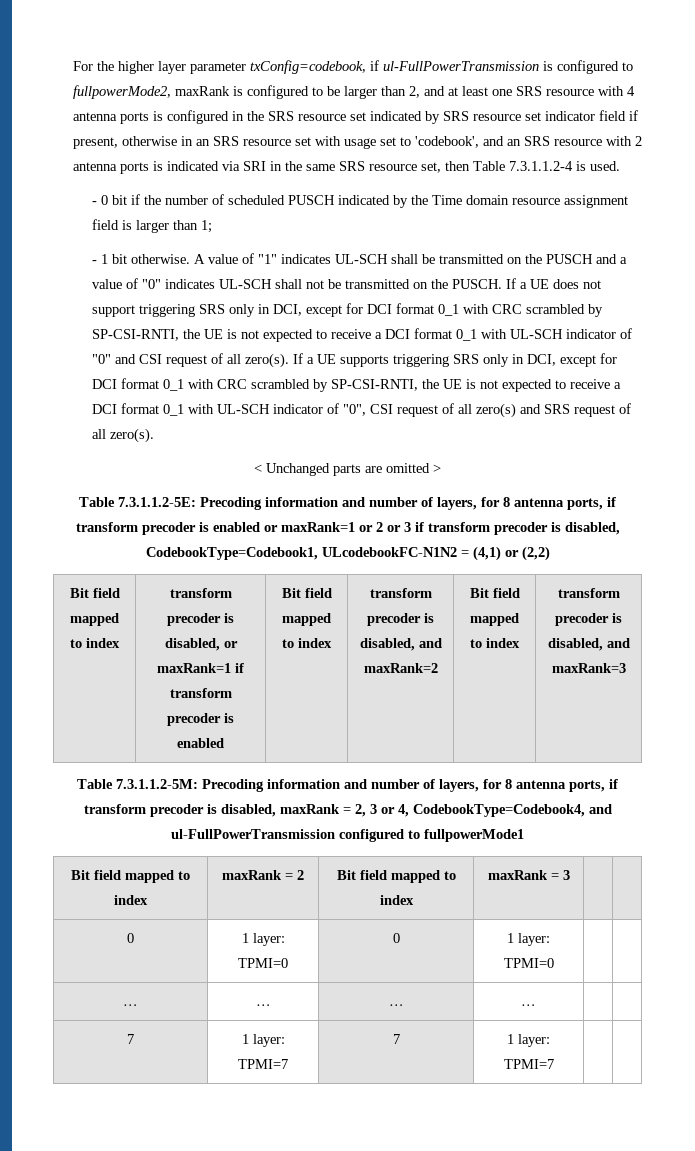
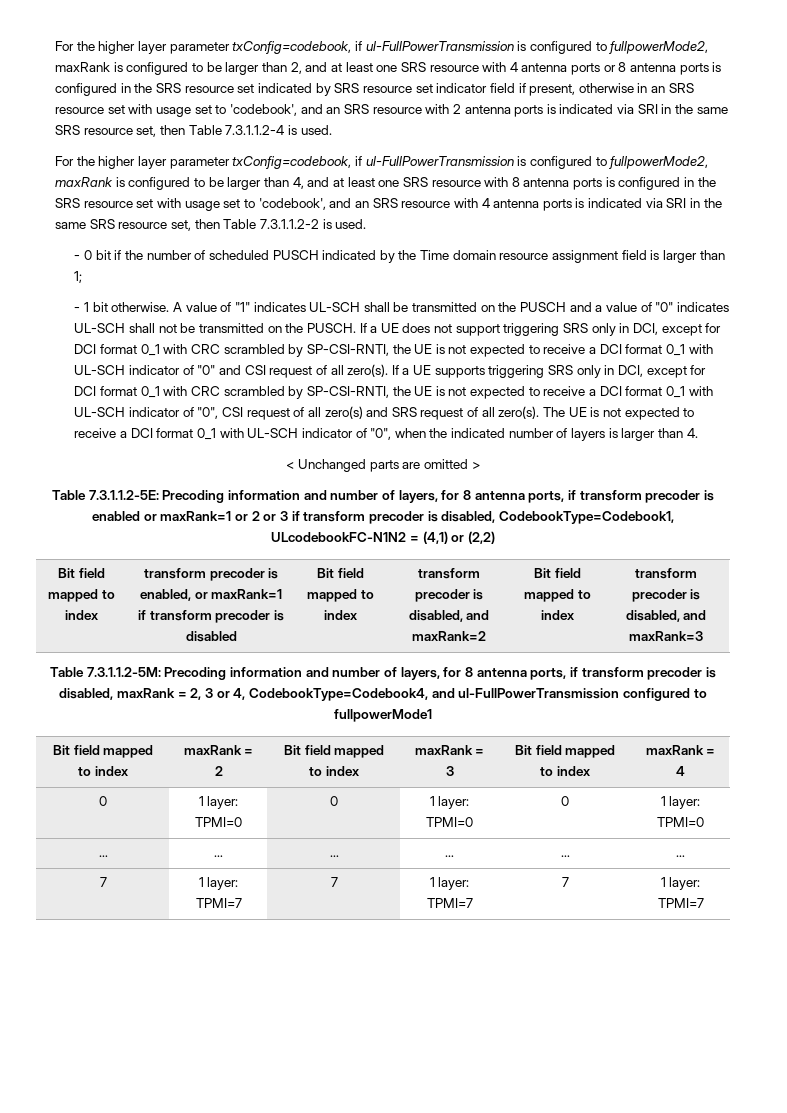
(149, 118) none -> [603,62,709,75] or 8 antenna ports
(620, 166) none -> [55,156,709,169] [55,177,716,190] [55,198,722,211] [55,219,367,231] // For the higher layer parameter txConfig=codebook, if ul-FullPowerTransmission is configured to fullpowerMode2, maxRank is configured to be larger than 4, and at least one SRS resource with 8 antenna ports is configured in the SRS resource set with usage set to 'codebook', and an SRS resource with 4 antenna ports is indicated via SRI in the same SRS resource set, then Table 7.3.1.1.2-2 is used.
(155, 435) none -> [543,407,695,420] [74,428,698,441] The UE is not expected to receive a DCI format 0_1 with UL-SCH indicator of "0", when the indicated number of layers is larger than 4.
[164,638,220,651] disabled, -> [139,589,191,601] enabled,
[177,738,224,748] enabled -> [185,631,237,642] disabled
(570, 875) | -> [514,745,616,758] [540,766,590,776] [645,745,716,755] [676,766,685,776] Bit field mapped to index | maxRank = 4
[123,1004,138,1006] [255,1004,271,1006] [388,1004,404,1006] [521,1004,536,1006] | // … | … | … | … | | -> [561,796,569,806] [660,796,701,809] [657,817,704,827] [98,855,108,857] [214,855,223,857] [329,855,339,857] [445,855,454,857] [560,855,570,857] [676,855,685,857] 0 | 1 layer: TPMI=0 // … | … | … | … | … | …
(554, 1064) | -> [561,877,569,887] [660,877,701,890] [657,898,704,908] 7 | 1 layer: TPMI=7

